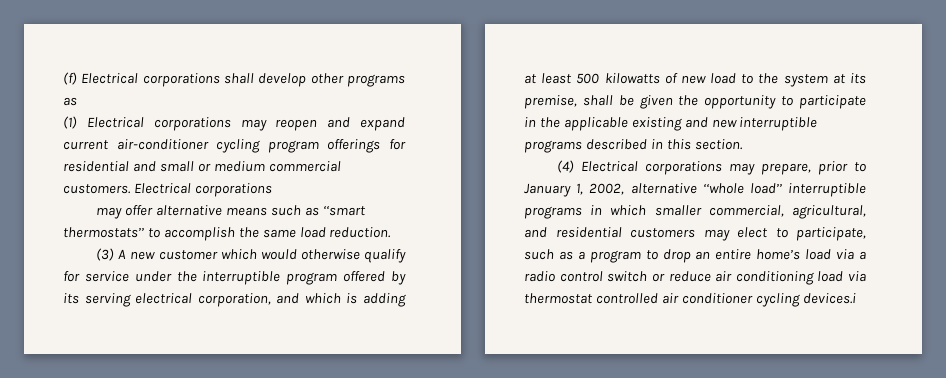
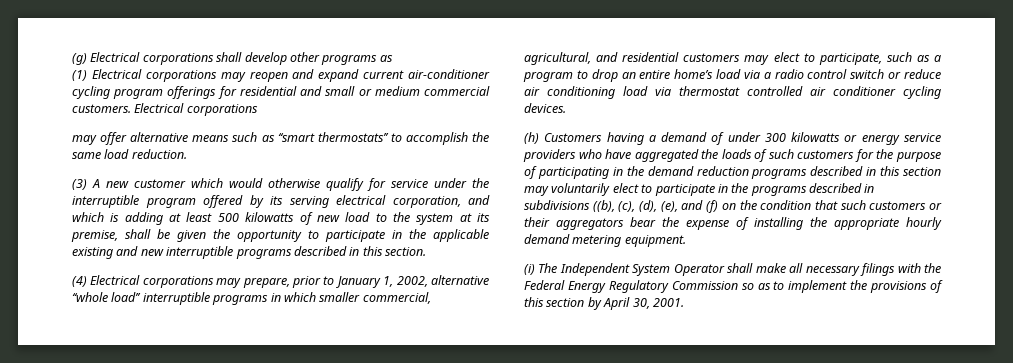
[63,72,77,85] (f) -> [72,53,87,65] (g)
[802,293,856,304] devices.i -> [524,103,566,113] [524,132,941,145] [523,149,941,162] [524,166,941,179] [524,183,875,196] [524,200,942,213] [524,217,942,230] [524,234,686,247] [524,263,941,276] [524,280,943,293] [524,297,684,310] devices. // (h) Customers having a demand of under 300 kilowatts or energy service providers who have aggregated the loads of such customers for the purpose of participating in the demand reduction programs described in this section may voluntarily elect to participate in the programs described in subdivisions ((b), (c), (d), (e), and (f) on the condition that such customers or their aggregators bear the expense of installing the appropriate hourly demand metering equipment. // (i) The Independent System Operator shall make all necessary filings with the Federal Energy Regulatory Commission so as to implement the provisions of this section by April 30, 2001.

